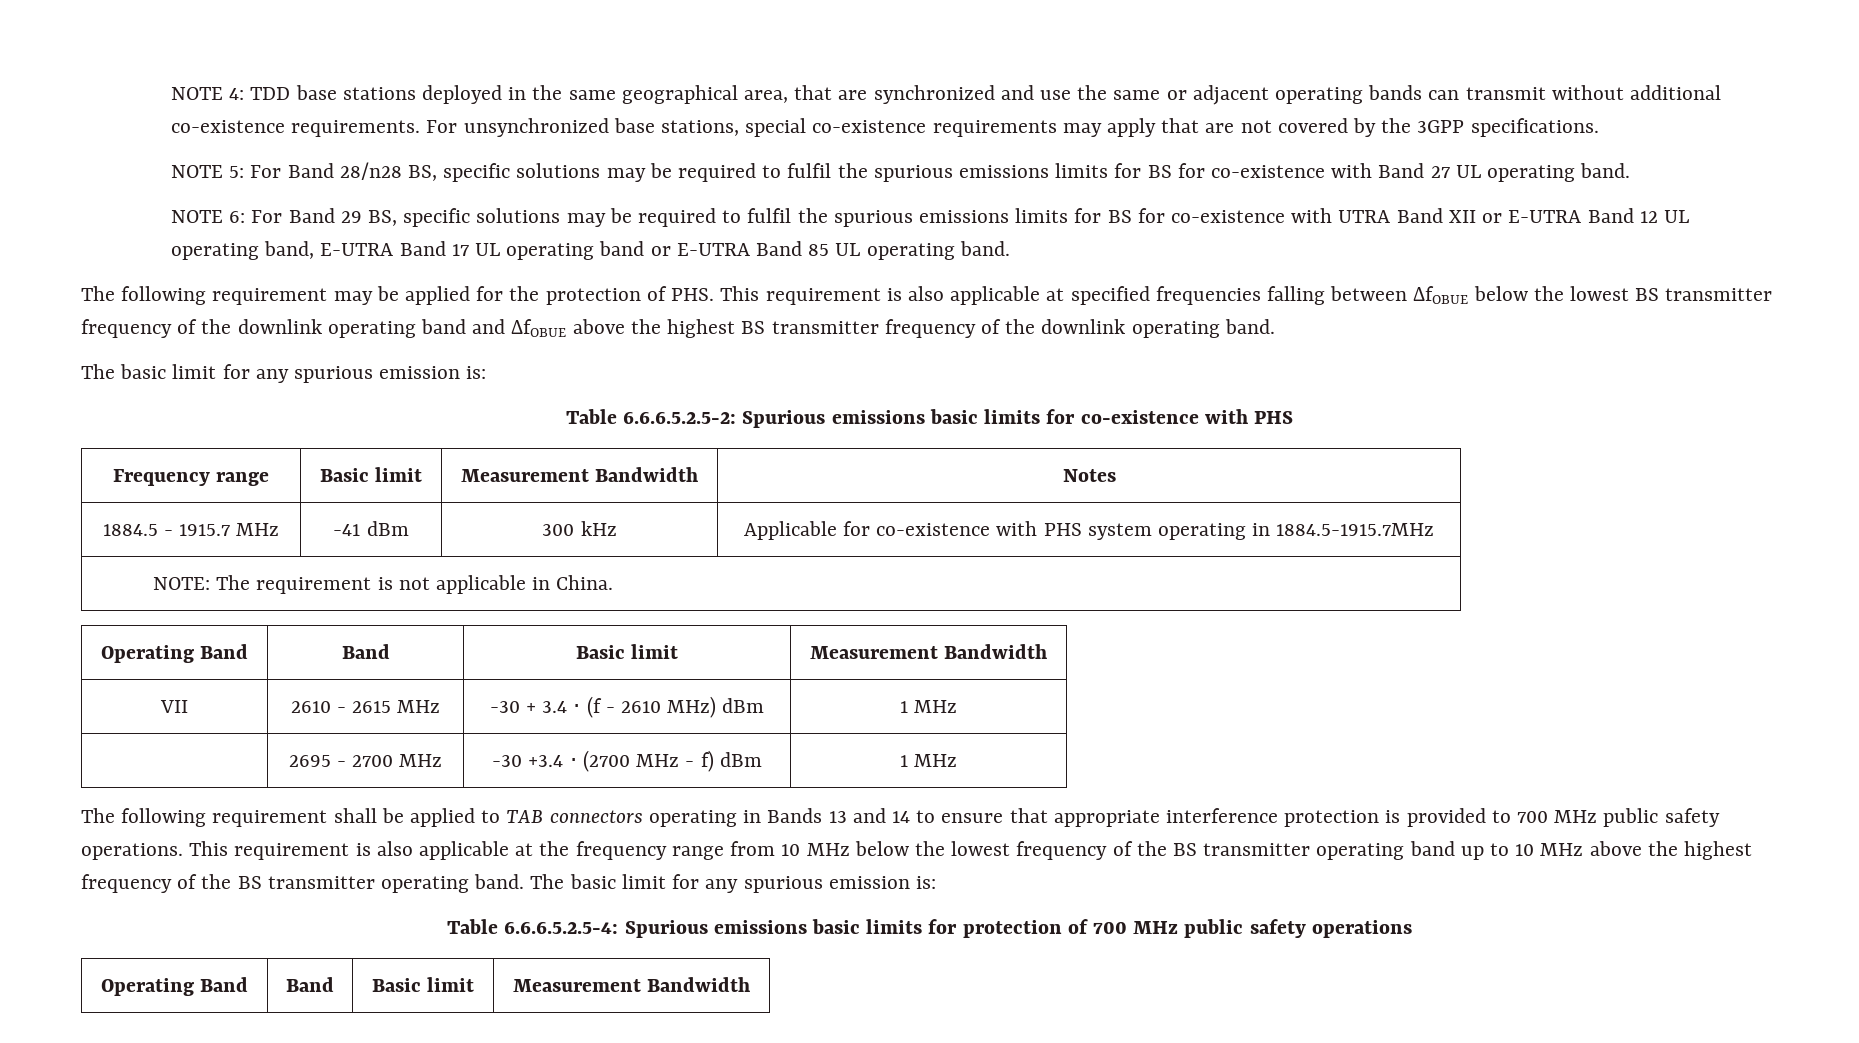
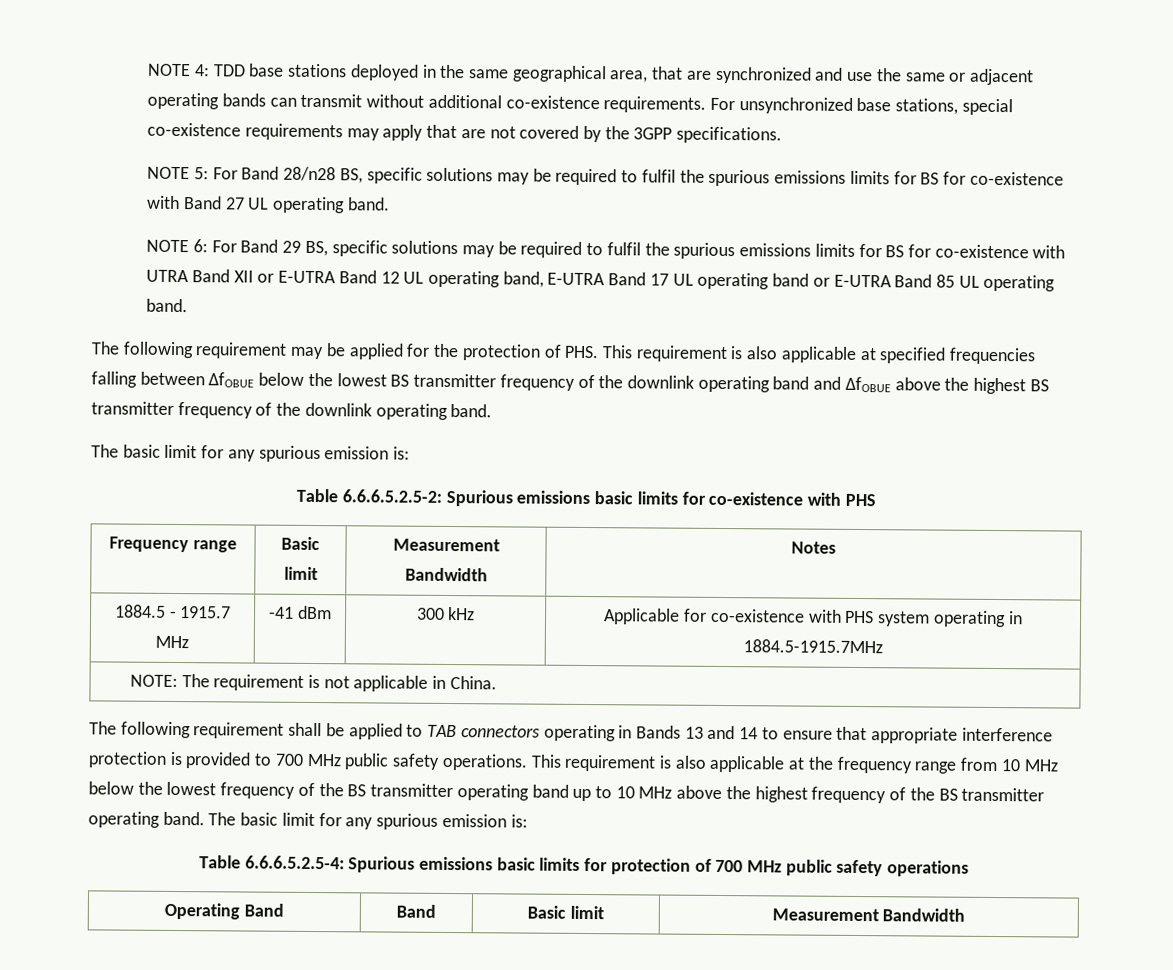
[100,644,249,663] [341,644,390,659] [575,644,679,659] [809,644,1048,659] [160,700,188,713] [290,700,441,713] [489,696,765,718] [899,700,958,713] [288,754,443,767] [492,750,762,772] [899,754,958,767] // Operating Band | Band | Basic limit | Measurement Bandwidth // VII | 2610 - 2615 MHz | -30 + 3.4 ⋅ (f - 2610 MHz) dBm | 1 MHz // | 2695 - 2700 MHz | -30 +3.4 ⋅ (2700 MHz - f) dBm | 1 MHz -> (497, 683) none

